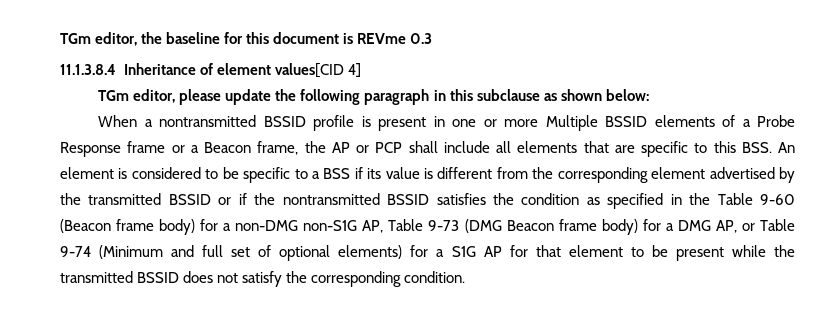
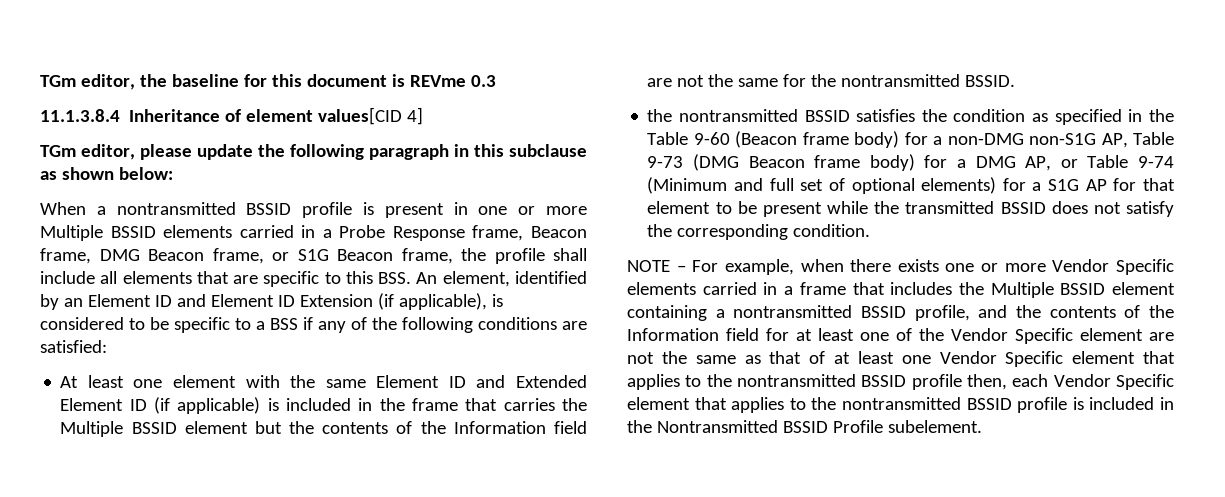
[722,115,736,127] of -> [239,225,316,238] carried in
[127,141,403,155] frame or a Beacon frame, the AP or PCP -> [472,225,587,241] [40,248,545,264] frame, Beacon frame, DMG Beacon frame, or S1G Beacon frame, the profile
[60,167,114,179] element -> [442,271,587,287] [40,293,487,310] element, identified by an Element ID and Element ID Extension (if applicable),
[367,167,796,183] [60,193,247,205] its value is different from the corresponding element advertised by the transmitted BSSID or if -> [318,317,587,333] [40,340,107,353] [60,375,587,388] [60,397,587,414] [60,421,587,437] [647,74,1016,87] any of the following conditions are satisfied: // At least one element with the same Element ID and Extended Element ID (if applicable) is included in the frame that carries the Multiple BSSID element but the contents of the Information field are not the same for the nontransmitted BSSID. //
(466, 277) none -> [627,259,1174,275] [627,282,1175,298] [627,305,1174,321] [627,328,1174,344] [627,351,1175,367] [627,374,1174,390] [627,397,1174,413] [627,420,982,433] // NOTE – For example, when there exists one or more Vendor Specific elements carried in a frame that includes the Multiple BSSID element containing a nontransmitted BSSID profile, and the contents of the Information field for at least one of the Vendor Specific element are not the same as that of at least one Vendor Specific element that applies to the nontransmitted BSSID profile then, each Vendor Specific element that applies to the nontransmitted BSSID profile is included in the Nontransmitted BSSID Profile subelement.

